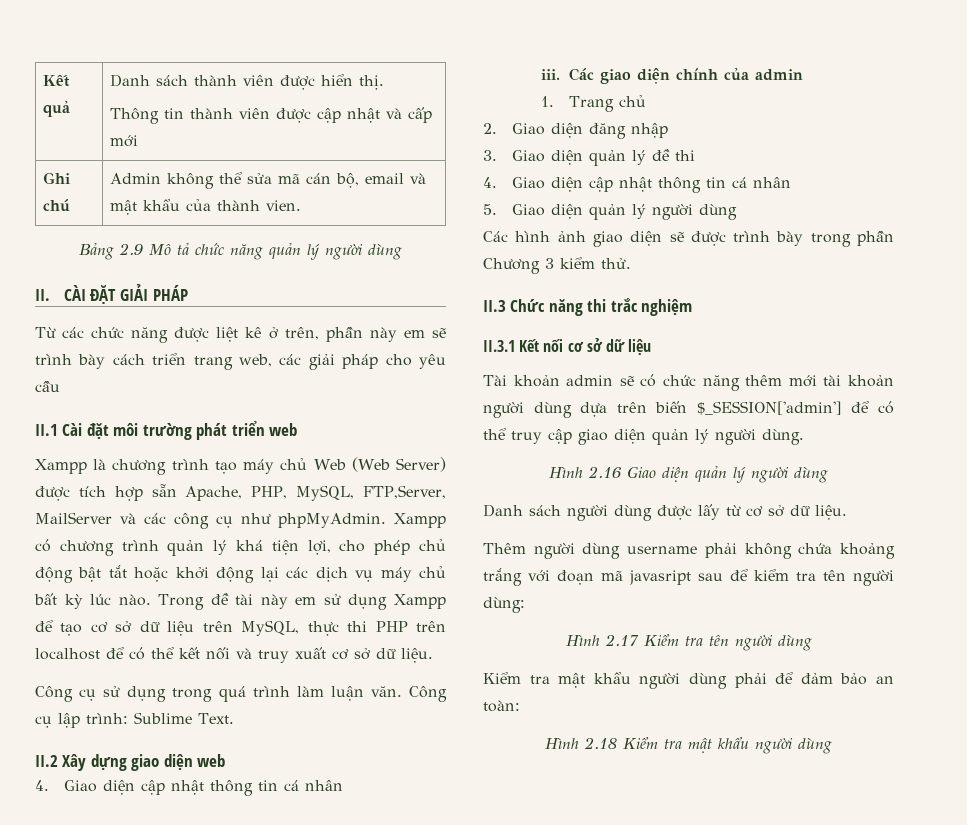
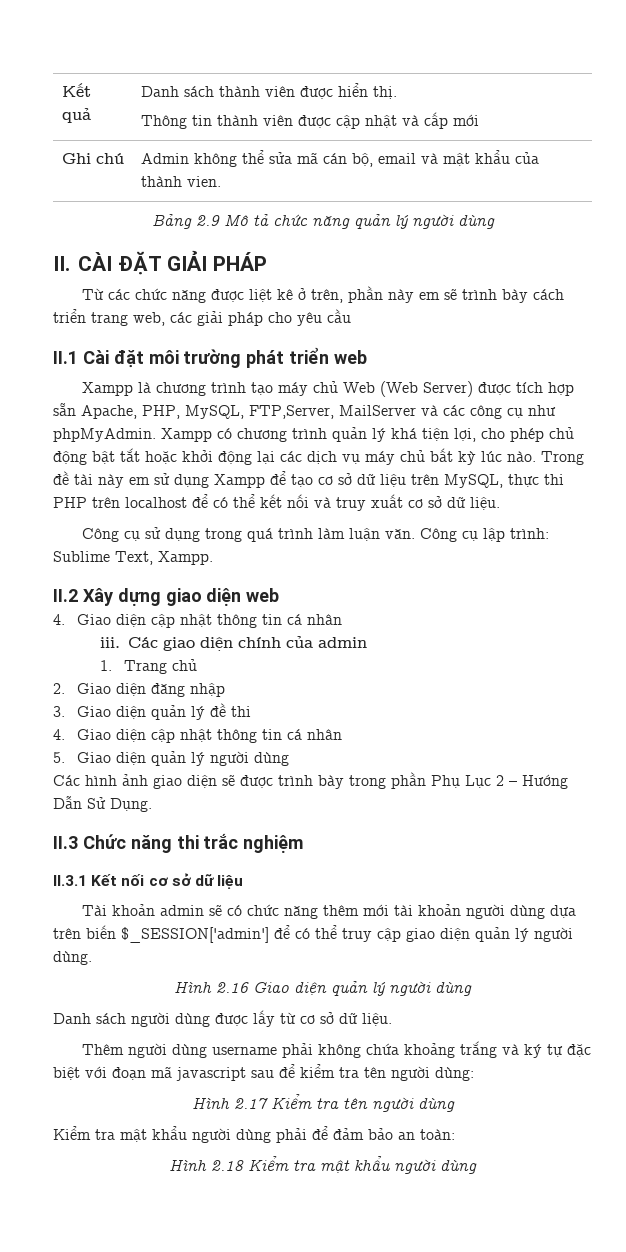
[198,713,234,724] Text. -> [115,551,213,565] Text, Xampp.
[483,257,631,274] Chương 3 kiểm thử. -> [431,774,568,789] [53,795,152,812] Phụ Lục 2 – Hướng Dẫn Sử Dụng.
(522, 577) none -> [502,1044,592,1058] [53,1067,80,1080] và ký tự đặc biệt
[629,570,691,585] javasript -> [176,1067,246,1081] javascript

